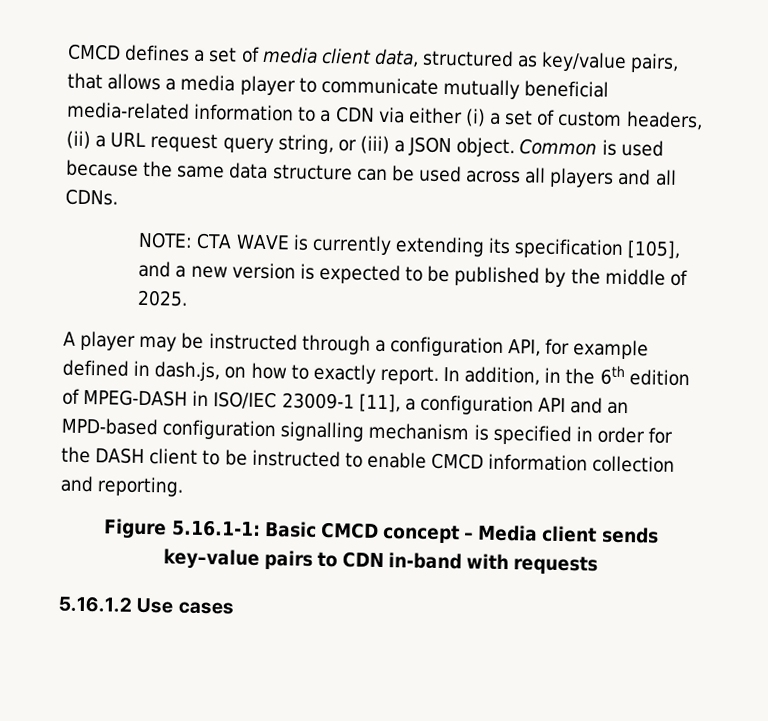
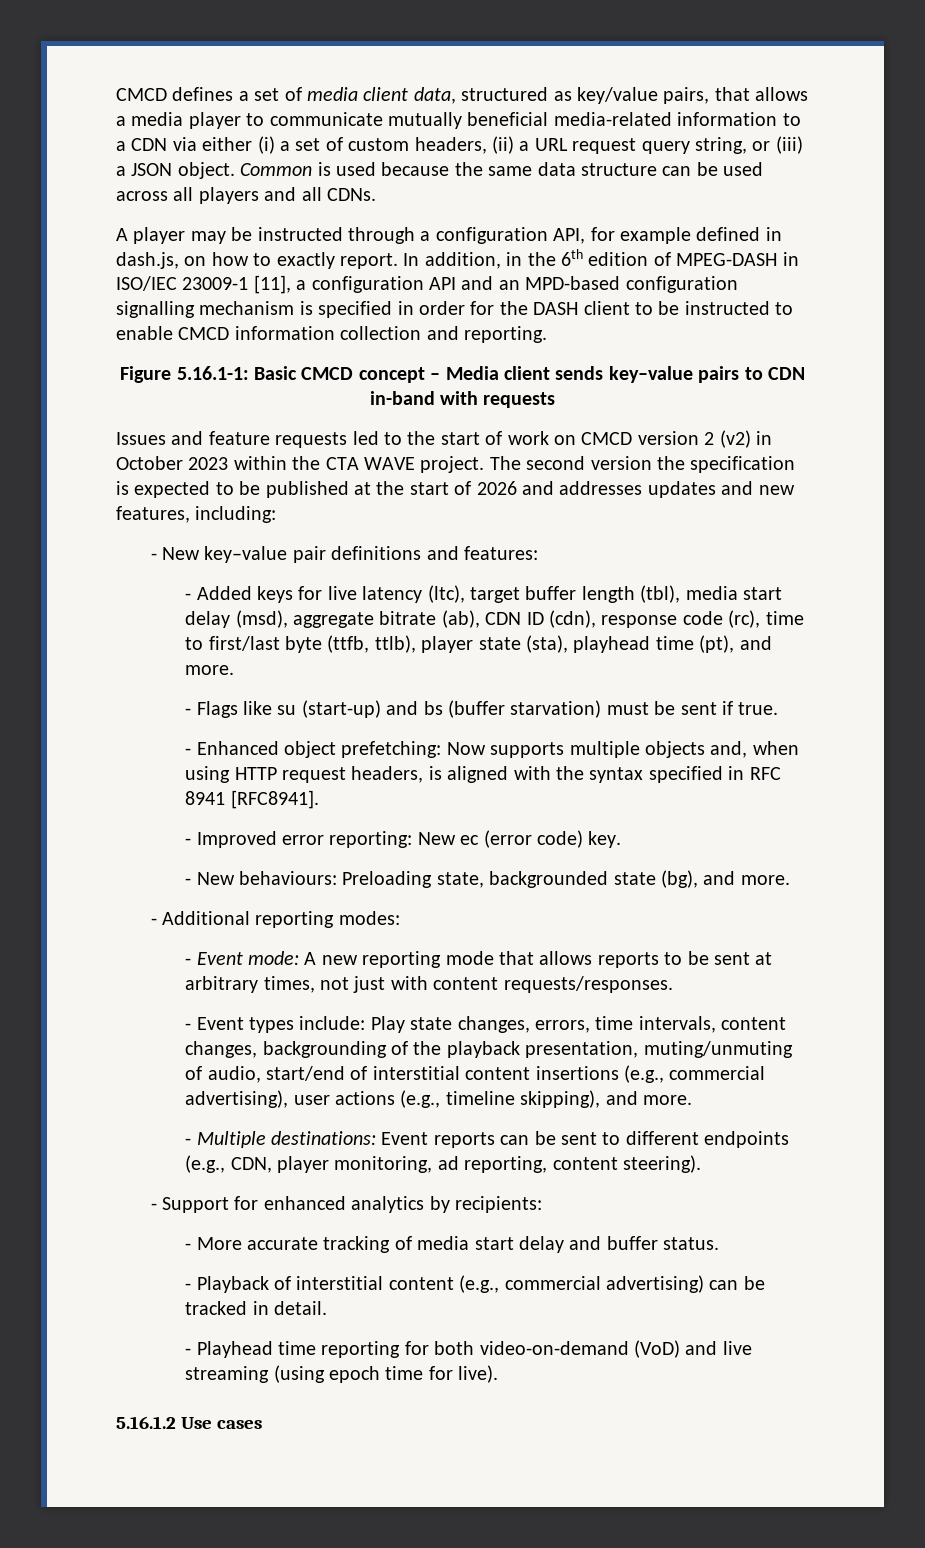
[138,231,682,260] [138,260,688,288] [137,289,189,307] // NOTE: CTA WAVE is currently extending its specification [105], and a new version is expected to be published by the middle of 2025. -> (376, 194) none
(599, 565) none -> [116,430,772,448] [116,456,796,473] [116,481,795,498] [116,506,277,523] [150,546,538,563] [185,585,782,603] [185,610,804,628] [185,635,772,653] [185,665,235,675] [185,700,779,718] [185,741,799,758] [185,766,781,783] [185,790,319,809] [185,830,622,848] [185,870,790,888] [150,911,400,928] [185,951,773,968] [185,976,673,993] [185,1016,787,1033] [185,1041,793,1058] [185,1065,766,1083] [185,1090,692,1108] [185,1131,790,1148] [185,1155,701,1173] [150,1196,542,1213] [185,1236,720,1253] [185,1275,765,1293] [185,1301,327,1315] [185,1340,752,1358] [185,1365,499,1383] // Issues and feature requests led to the start of work on CMCD version 2 (v2) in October 2023 within the CTA WAVE project. The second version the specification is expected to be published at the start of 2026 and addresses updates and new features, including: // - New key–value pair definitions and features: // - Added keys for live latency (ltc), target buffer length (tbl), media start delay (msd), aggregate bitrate (ab), CDN ID (cdn), response code (rc), time to first/last byte (ttfb, ttlb), player state (sta), playhead time (pt), and more. // - Flags like su (start-up) and bs (buffer starvation) must be sent if true. // - Enhanced object prefetching: Now supports multiple objects and, when using HTTP request headers, is aligned with the syntax specified in RFC 8941 [RFC8941]. // - Improved error reporting: New ec (error code) key. // - New behaviours: Preloading state, backgrounded state (bg), and more. // - Additional reporting modes: // - Event mode: A new reporting mode that allows reports to be sent at arbitrary times, not just with content requests/responses. // - Event types include: Play state changes, errors, time intervals, content changes, backgrounding of the playback presentation, muting/unmuting of audio, start/end of interstitial content insertions (e.g., commercial advertising), user actions (e.g., timeline skipping), and more. // - Multiple destinations: Event reports can be sent to different endpoints (e.g., CDN, player monitoring, ad reporting, content steering). // - Support for enhanced analytics by recipients: // - More accurate tracking of media start delay and buffer status. // - Playback of interstitial content (e.g., commercial advertising) can be tracked in detail. // - Playhead time reporting for both video-on-demand (VoD) and live streaming (using epoch time for live).

